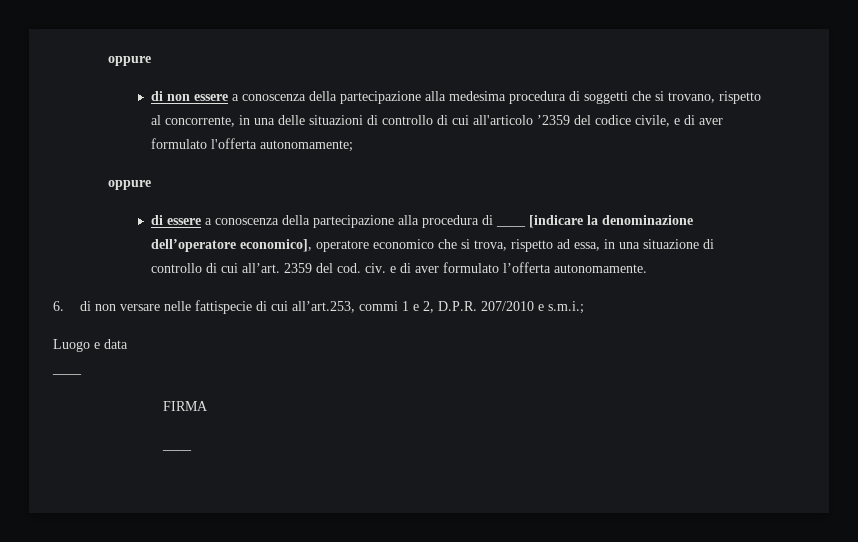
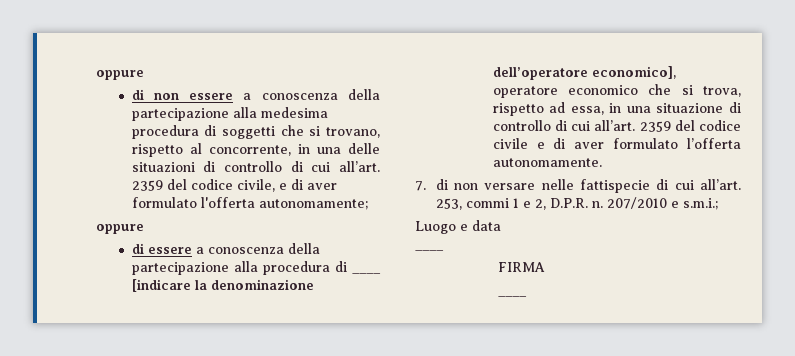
[472,115,570,125] all'articolo ’2359 -> [339,161,380,172] [131,180,163,191] all’art. 2359
[336,263,386,273] cod. civ. -> [699,120,741,131] [492,138,528,149] codice civile
[53,301,64,311] 6. -> [415,181,426,191] 7.
[292,301,356,313] all’art.253, -> [700,179,741,190] [435,198,462,210] all’art. 253,
(478, 306) none -> [591,201,603,208] n.

